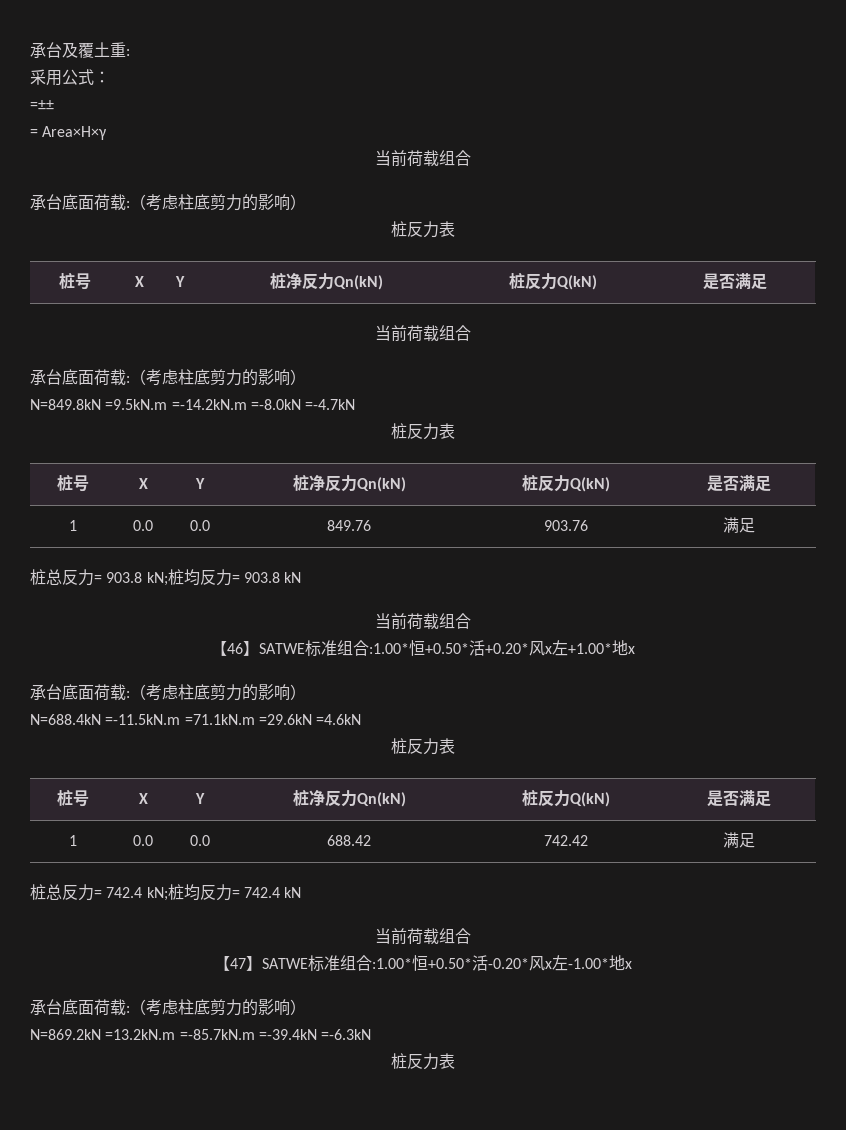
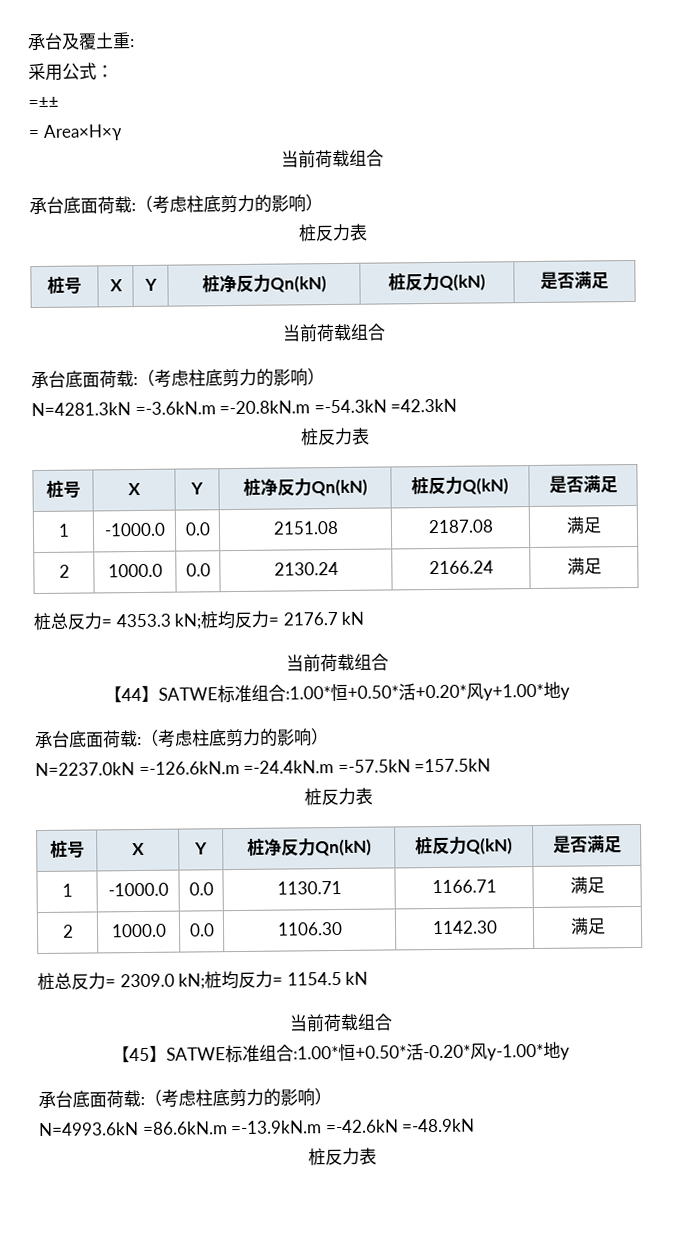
[30,399,356,410] N=849.8kN =9.5kN.m =-14.2kN.m =-8.0kN =-4.7kN -> [31,398,458,417] N=4281.3kN =-3.6kN.m =-20.8kN.m =-54.3kN =42.3kN
[133,520,153,531] [190,520,210,531] [327,520,371,531] [543,520,588,531] [722,517,755,533] [30,569,302,586] [375,613,471,630] [211,641,243,656] 0.0 | 0.0 | 849.76 | 903.76 | 满足 // 桩总反力= 903.8 kN;桩均反力= 903.8 kN // 当前荷载组合 // 【46 -> [103,522,166,537] [184,522,211,536] [272,520,339,535] [427,519,494,534] [565,516,602,534] [58,564,70,578] [107,563,163,578] [185,563,211,577] [273,561,339,576] [428,560,494,575] [566,557,602,575] [33,610,365,631] [285,653,389,673] [104,686,142,703] -1000.0 | 0.0 | 2151.08 | 2187.08 | 满足 // 2 | 1000.0 | 0.0 | 2130.24 | 2166.24 | 满足 // 桩总反力= 4353.3 kN;桩均反力= 2176.7 kN // 当前荷载组合 // 【44
[545,640,635,656] x左+1.00*地x -> [483,681,570,701] y+1.00*地y
[30,714,362,725] N=688.4kN =-11.5kN.m =71.1kN.m =29.6kN =4.6kN -> [35,758,492,777] N=2237.0kN =-126.6kN.m =-24.4kN.m =-57.5kN =157.5kN
[133,835,153,846] [190,835,210,846] [327,835,371,846] [543,835,588,846] [722,832,755,848] [30,884,302,901] [375,928,471,945] [214,956,246,971] 0.0 | 0.0 | 688.42 | 742.42 | 满足 // 桩总反力= 742.4 kN;桩均反力= 742.4 kN // 当前荷载组合 // 【47 -> [107,882,169,897] [188,882,214,896] [276,880,342,895] [431,879,497,894] [569,876,605,894] [61,924,74,938] [110,923,167,938] [188,923,215,937] [276,921,343,936] [431,920,498,935] [569,917,606,935] [37,970,369,991] [288,1013,393,1033] [112,1046,150,1063] -1000.0 | 0.0 | 1130.71 | 1166.71 | 满足 // 2 | 1000.0 | 0.0 | 1106.30 | 1142.30 | 满足 // 桩总反力= 2309.0 kN;桩均反力= 1154.5 kN // 当前荷载组合 // 【45
[545,955,632,971] x左-1.00*地x -> [487,1041,570,1061] y-1.00*地y
[30,1029,372,1040] N=869.2kN =13.2kN.m =-85.7kN.m =-39.4kN =-6.3kN -> [38,1118,476,1137] N=4993.6kN =86.6kN.m =-13.9kN.m =-42.6kN =-48.9kN

